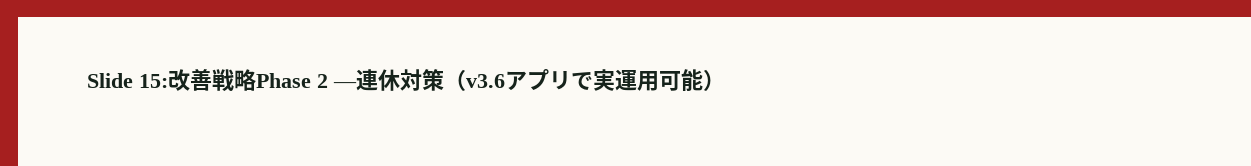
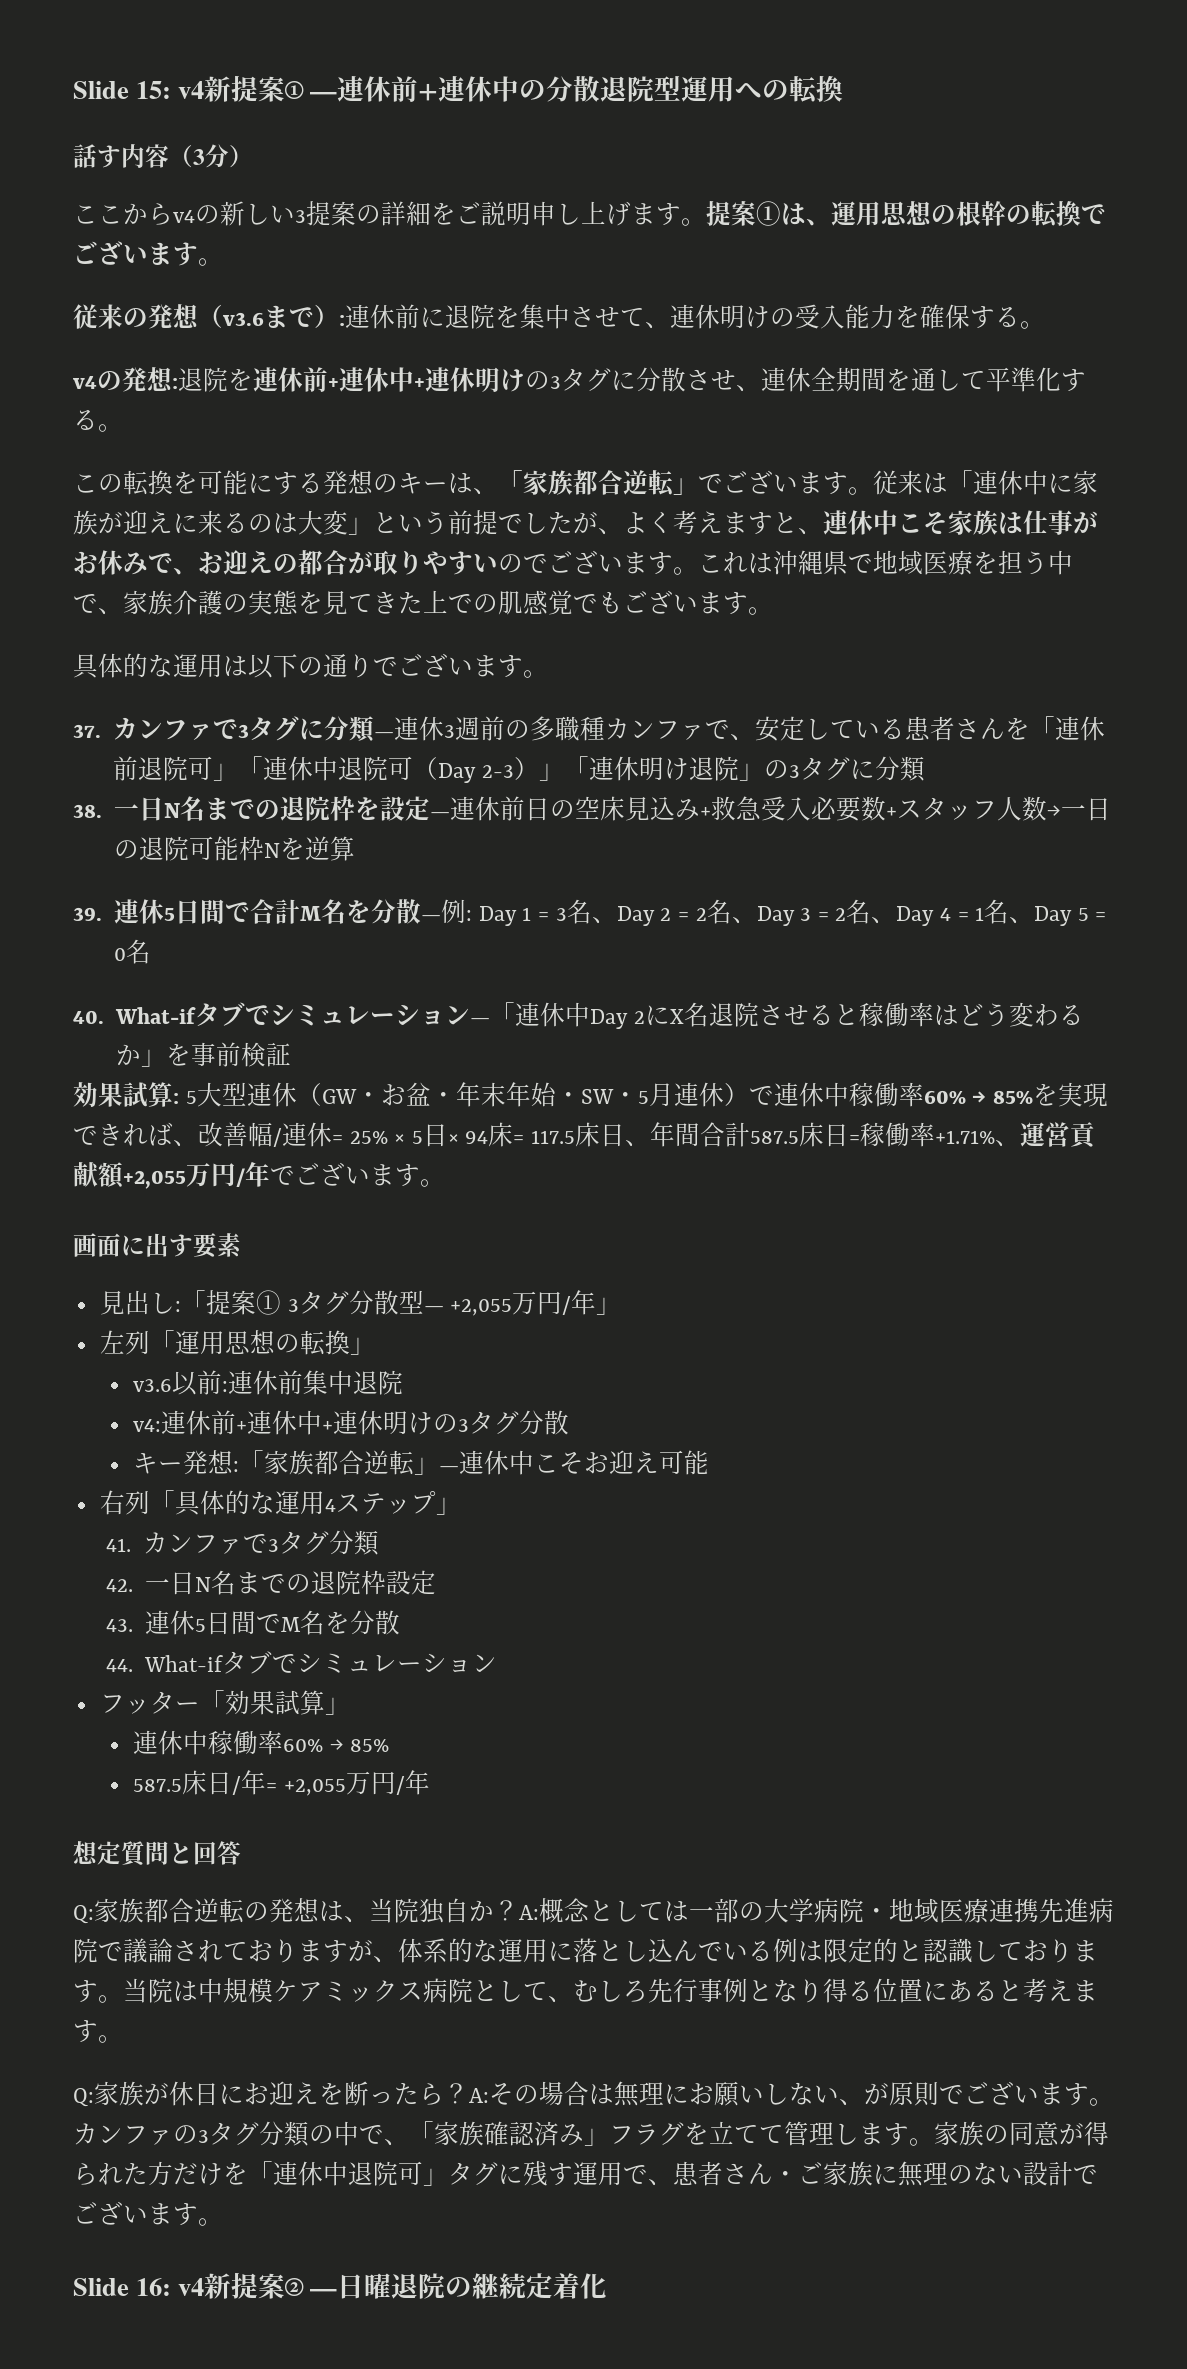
[168,69,725,92] 改善戦略Phase 2 —連休対策（v3.6アプリで実運用可能） -> [178,75,844,104] [73,144,253,168] [73,201,1106,228] [73,241,223,266] [73,304,1045,329] [73,367,1086,392] [73,410,123,432] [73,470,1098,497] [73,510,1098,535] [73,550,1073,575] [73,590,773,615] [73,653,548,679] [73,716,1106,742] [113,756,925,783] [73,796,1112,822] [114,836,356,861] [73,899,1107,926] [114,939,152,964] [73,1002,1084,1029] [116,1042,292,1067] [73,1082,1108,1107] [73,1122,1099,1149] [73,1161,445,1189] [73,1233,241,1258] [99,1290,622,1316] [99,1330,375,1356] [132,1370,403,1396] [132,1410,569,1435] [132,1450,709,1476] [99,1490,461,1516] [106,1530,380,1556] [106,1570,437,1595] [106,1610,401,1635] [106,1651,498,1674] [99,1690,350,1715] [132,1730,390,1755] [132,1770,430,1796] [73,1841,241,1867] [73,1898,1114,1924] [73,1938,1098,1963] [73,1978,1098,2003] [73,2020,123,2043] [73,2081,1114,2107] [73,2121,1109,2147] [73,2161,1098,2187] [73,2201,223,2226] [73,2272,608,2299] v4新提案① —連休前+連休中の分散退院型運用への転換 // 話す内容（3分） // ここからv4の新しい3提案の詳細をご説明申し上げます。提案①は、運用思想の根幹の転換でございます。 // 従来の発想（v3.6まで）:連休前に退院を集中させて、連休明けの受入能力を確保する。 // v4の発想:退院を連休前+連休中+連休明けの3タグに分散させ、連休全期間を通して平準化する。 // この転換を可能にする発想のキーは、「家族都合逆転」でございます。従来は「連休中に家族が迎えに来るのは大変」という前提でしたが、よく考えますと、連休中こそ家族は仕事がお休みで、お迎えの都合が取りやすいのでございます。これは沖縄県で地域医療を担う中で、家族介護の実態を見てきた上での肌感覚でもございます。 // 具体的な運用は以下の通りでございます。 // 37.カンファで3タグに分類—連休3週前の多職種カンファで、安定している患者さんを「連休前退院可」「連休中退院可（Day 2-3）」「連休明け退院」の3タグに分類 // 38.一日N名までの退院枠を設定—連休前日の空床見込み+救急受入必要数+スタッフ人数→一日の退院可能枠Nを逆算 // 39.連休5日間で合計M名を分散—例: Day 1 = 3名、Day 2 = 2名、Day 3 = 2名、Day 4 = 1名、Day 5 = 0名 // 40. What-ifタブでシミュレーション—「連休中Day 2にX名退院させると稼働率はどう変わるか」を事前検証 // 効果試算: 5大型連休（GW・お盆・年末年始・SW・5月連休）で連休中稼働率60% → 85%を実現できれば、改善幅/連休= 25% × 5日× 94床= 117.5床日、年間合計587.5床日=稼働率+1.71%、運営貢献額+2,055万円/年でございます。 // 画面に出す要素 // 見出し:「提案① 3タグ分散型— +2,055万円/年」 // 左列「運用思想の転換」 // v3.6以前:連休前集中退院 // v4:連休前+連休中+連休明けの3タグ分散 // キー発想:「家族都合逆転」—連休中こそお迎え可能 // 右列「具体的な運用4ステップ」 // 41.カンファで3タグ分類 // 42.一日N名までの退院枠設定 // 43.連休5日間でM名を分散 // 44. What-ifタブでシミュレーション // フッター「効果試算」 // 連休中稼働率60% → 85% // 587.5床日/年= +2,055万円/年 // 想定質問と回答 // Q:家族都合逆転の発想は、当院独自か？A:概念としては一部の大学病院・地域医療連携先進病院で議論されておりますが、体系的な運用に落とし込んでいる例は限定的と認識しております。当院は中規模ケアミックス病院として、むしろ先行事例となり得る位置にあると考えます。 // Q:家族が休日にお迎えを断ったら？A:その場合は無理にお願いしない、が原則でございます。カンファの3タグ分類の中で、「家族確認済み」フラグを立てて管理します。家族の同意が得られた方だけを「連休中退院可」タグに残す運用で、患者さん・ご家族に無理のない設計でございます。 // Slide 16: v4新提案② —日曜退院の継続定着化

